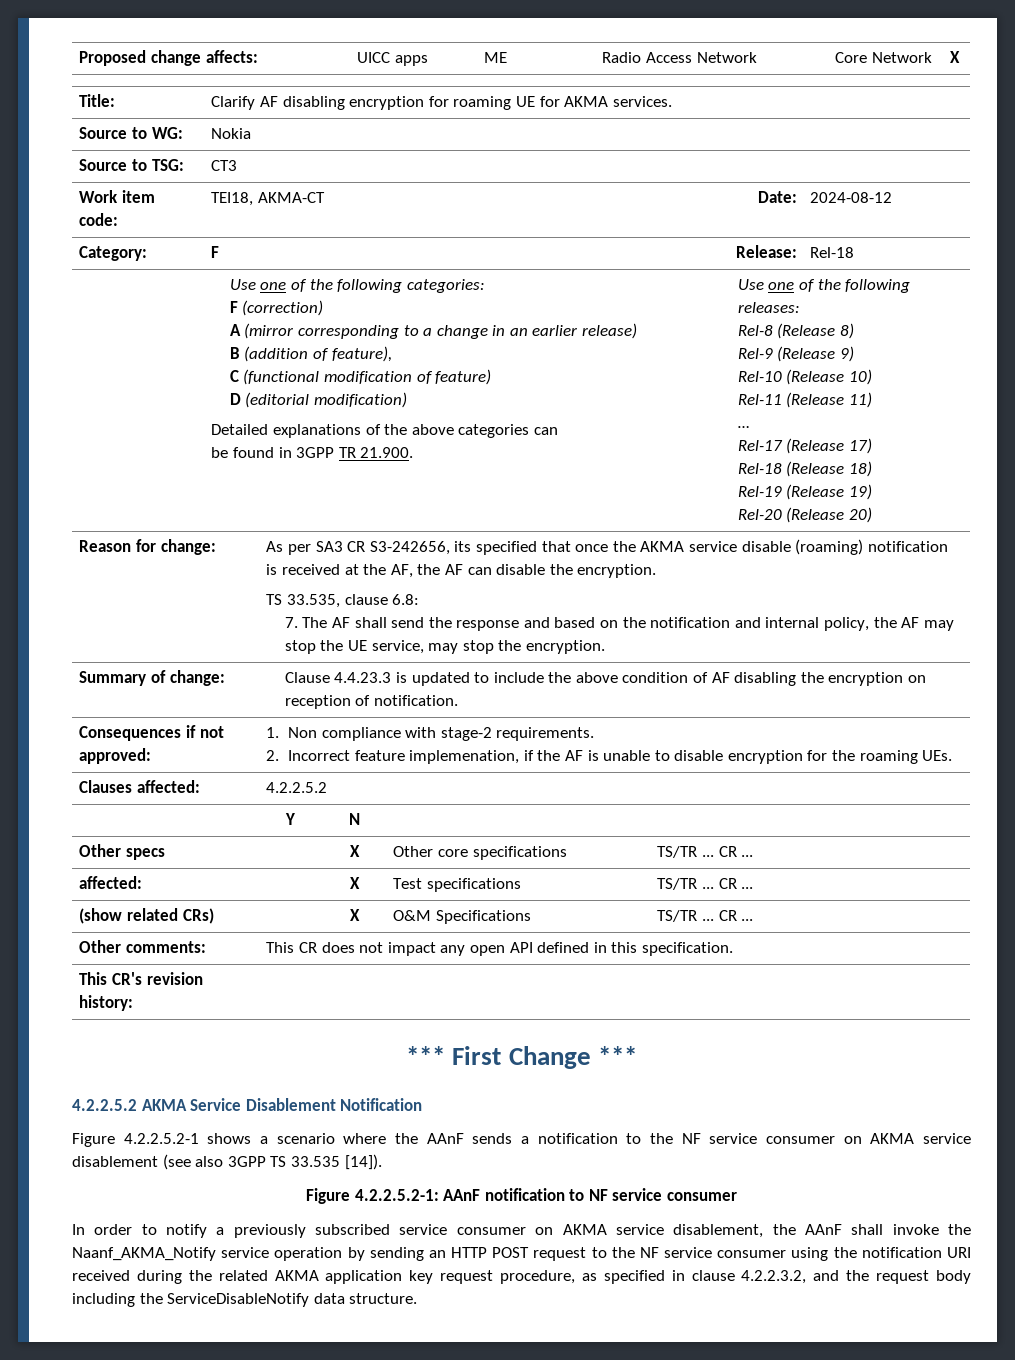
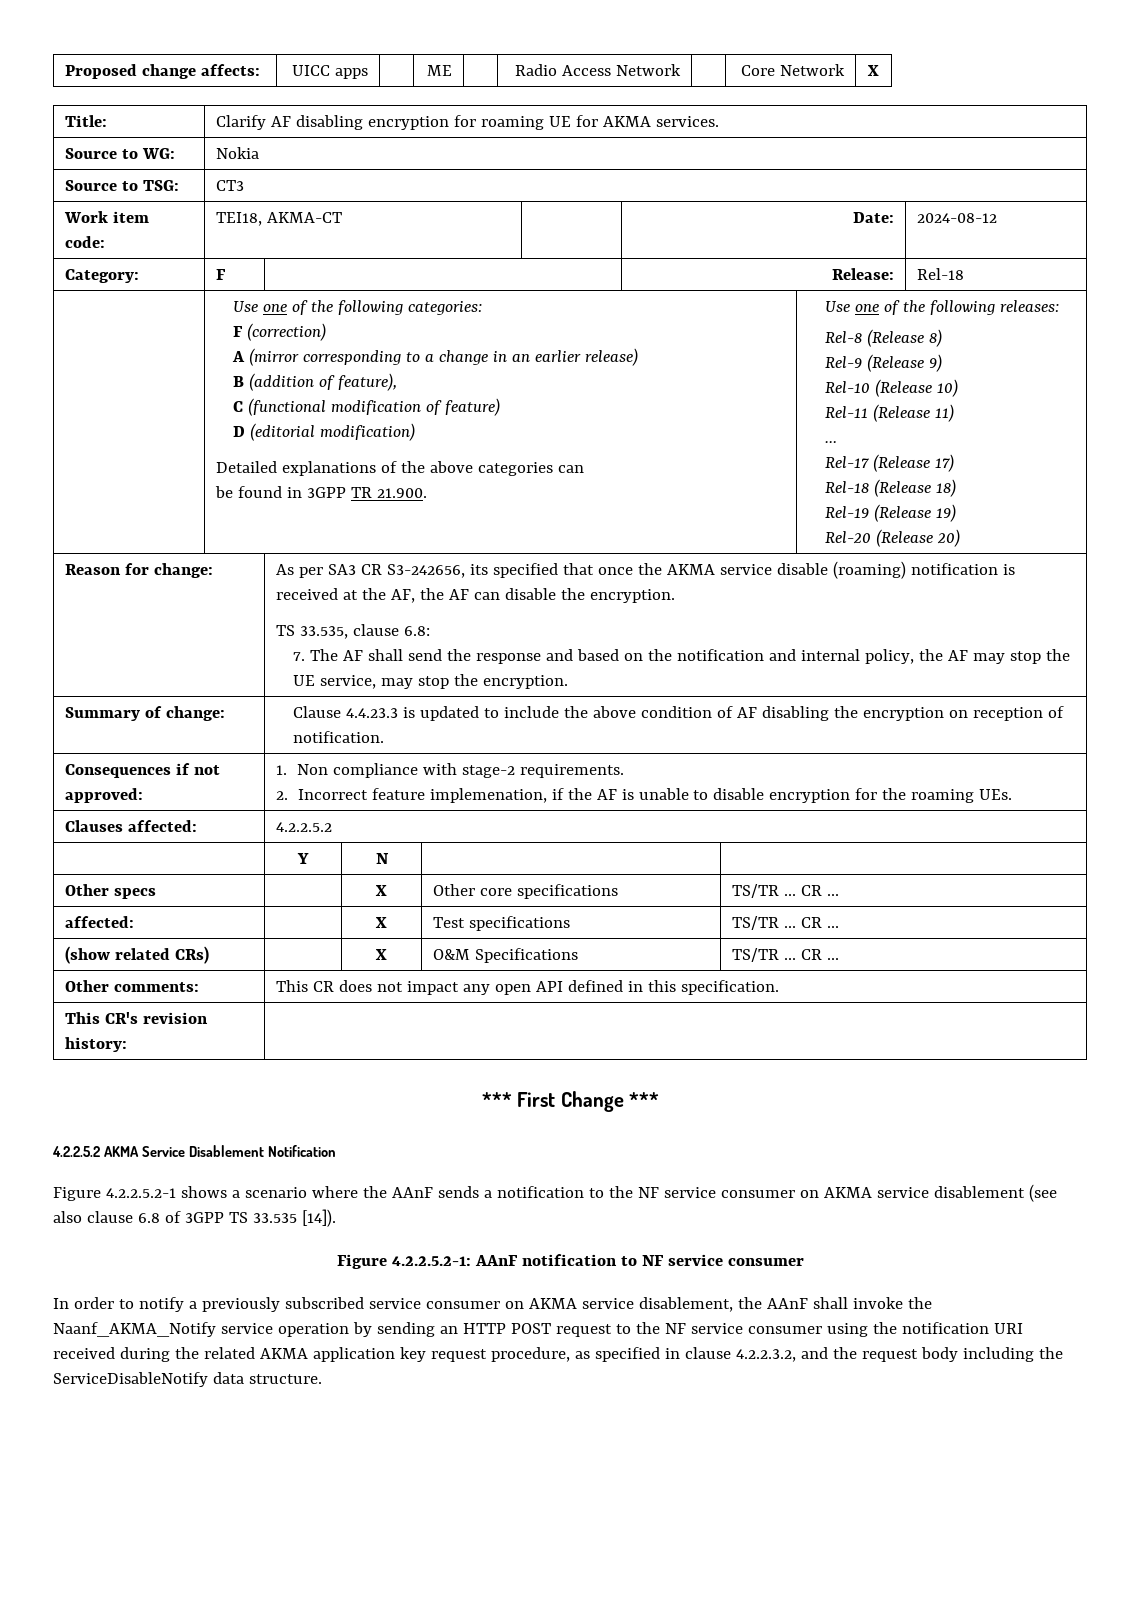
(224, 1161) none -> [86,1211,181,1223] clause 6.8 of

